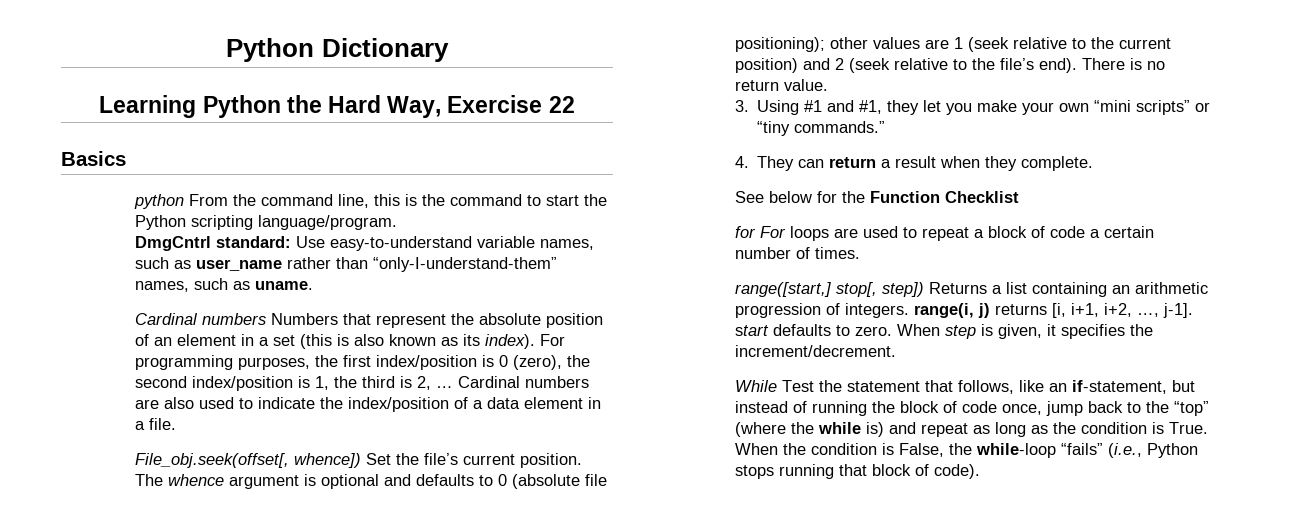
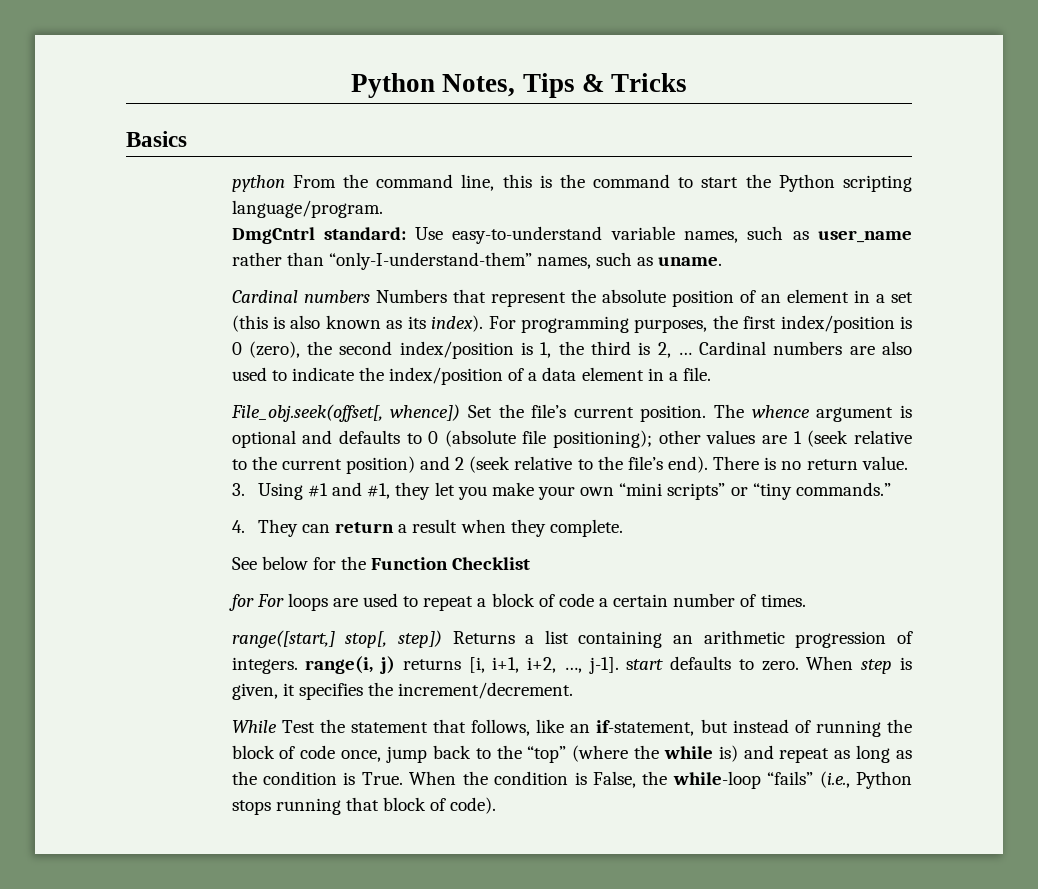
[226,38,449,62] [99,95,575,118] Python Dictionary // Learning Python the Hard Way, Exercise 22 -> [350,73,688,98] Python Notes, Tips & Tricks

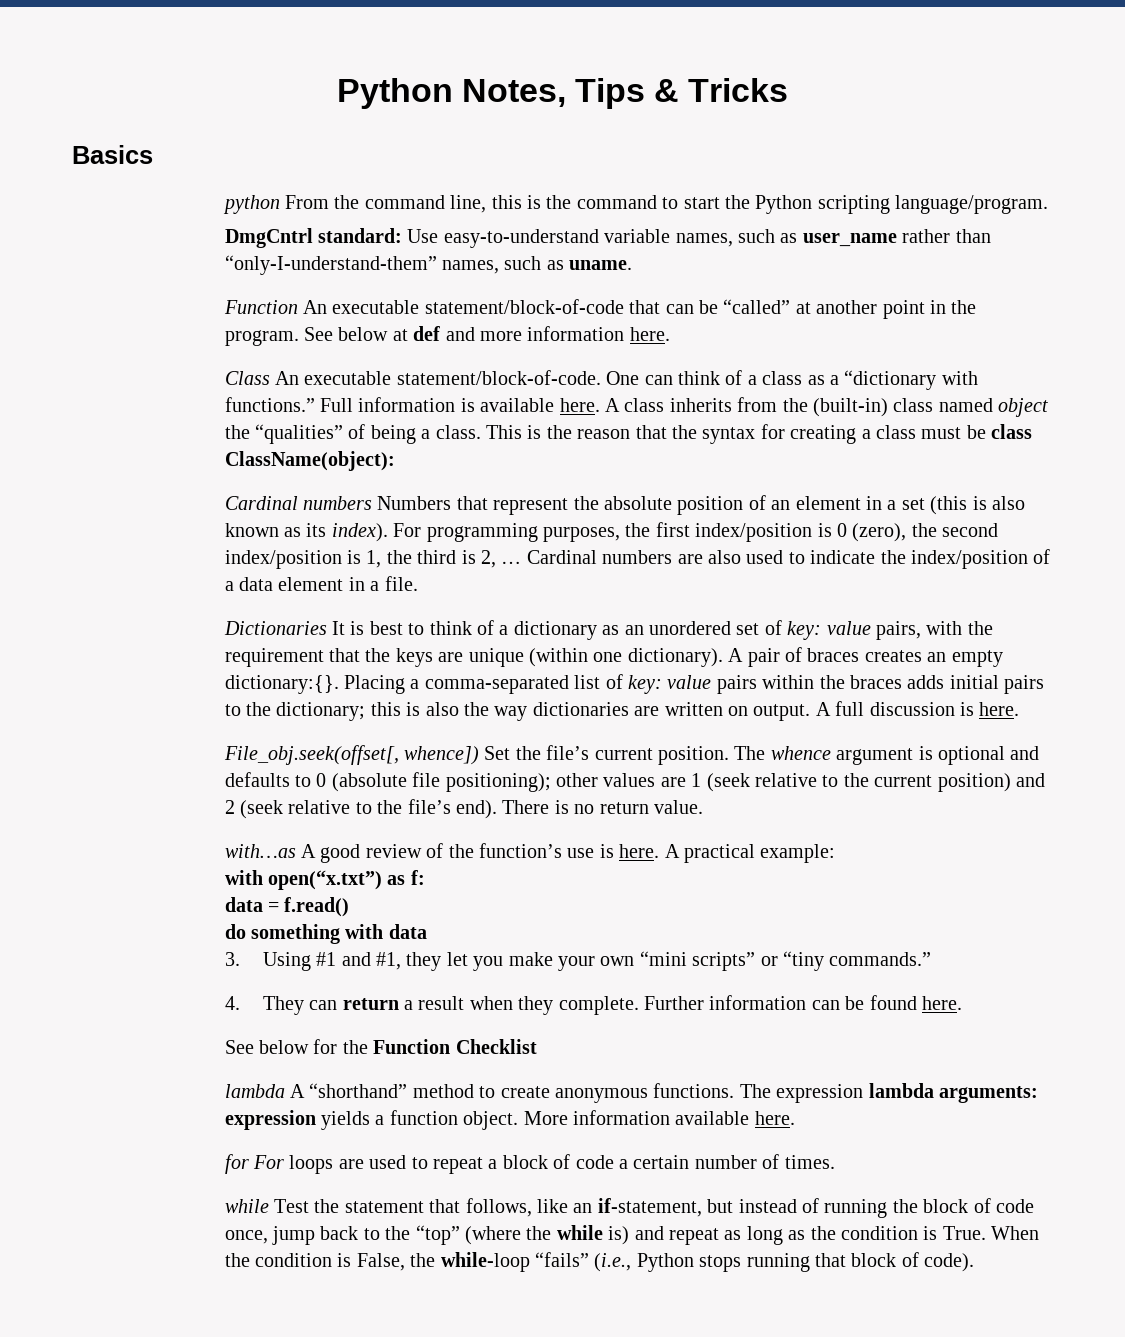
(723, 261) none -> [223,299,977,319] [224,326,670,346] [224,370,978,390] [224,397,1049,417] [224,424,1033,444] [224,451,395,471] // Function An executable statement/block-of-code that can be “called” at another point in the program. See below at def and more information here. // Class An executable statement/block-of-code. One can think of a class as a “dictionary with functions.” Full information is available here. A class inherits from the (built-in) class named object the “qualities” of being a class. This is the reason that the syntax for creating a class must be class ClassName(object):
(712, 374) none -> [223,620,993,640] [224,647,1003,667] [224,674,1045,694] [224,701,1020,721] // Dictionaries It is best to think of a dictionary as an unordered set of key: value pairs, with the requirement that the keys are unique (within one dictionary). A pair of braces creates an empty dictionary:{}. Placing a comma-separated list of key: value pairs within the braces adds initial pairs to the dictionary; this is also the way dictionaries are written on output. A full discussion is here.
(908, 463) none -> [224,843,836,863] [224,870,425,890] [224,897,350,917] [224,924,427,944] // with…as A good review of the function’s use is here. A practical example: // with open(“x.txt”) as f: // data = f.read() // do something with data
(623, 528) none -> [643,995,962,1010] Further information can be found here.
(531, 563) none -> [224,1083,1039,1103] [224,1110,795,1130] // lambda A “shorthand” method to create anonymous functions. The expression lambda arguments: expression yields a function object. More information available here.
[231,630,914,648] [231,656,913,674] [231,682,574,700] [231,720,277,733] range([start,] stop[, step]) Returns a list containing an arithmetic progression of integers. range(i, j) returns [i, i+1, i+2, …, j-1]. start defaults to zero. When step is given, it specifies the increment/decrement. // While -> [224,1199,269,1213] while

